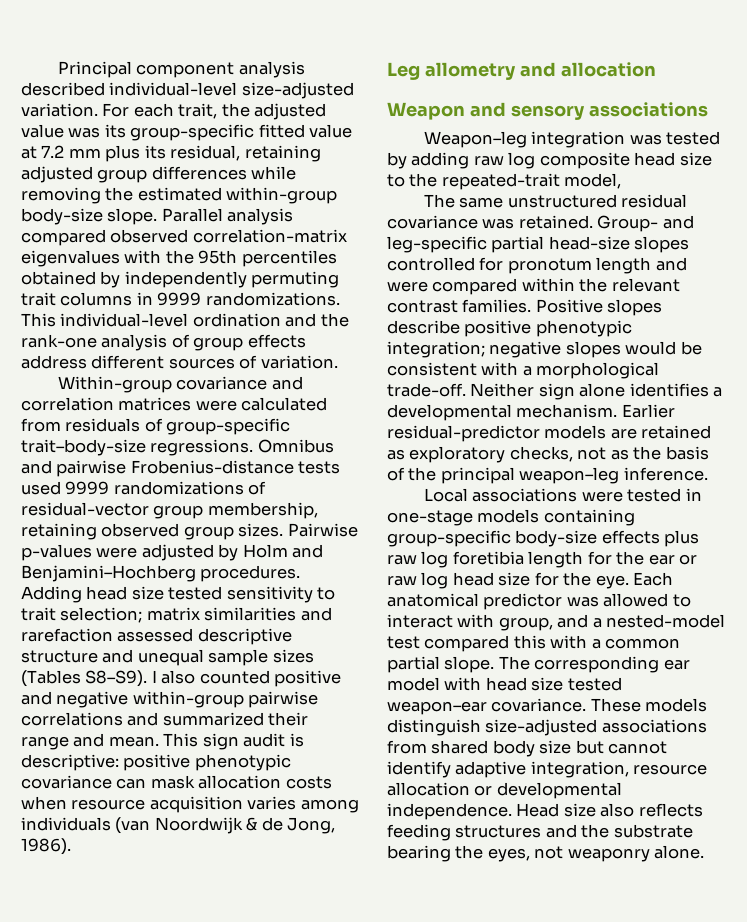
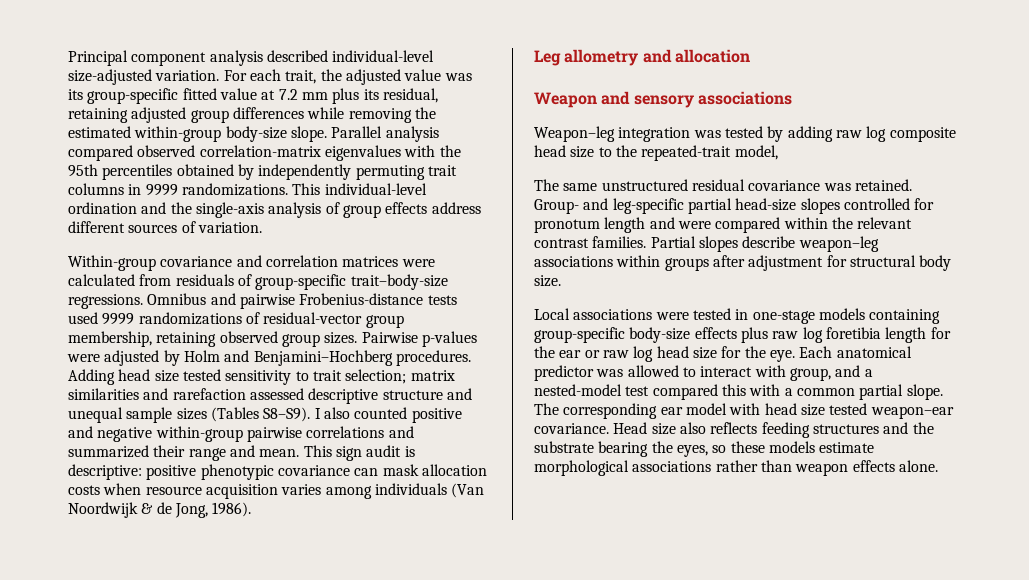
[21,334,97,348] rank-one -> [195,202,264,218] single-axis
[115,817,151,834] (van -> [451,483,485,498] (Van
[535,299,603,313] Positive -> [650,236,696,248] Partial
[464,320,632,337] [387,341,702,358] [387,362,660,379] [387,383,723,400] [387,404,675,421] [387,425,712,442] [387,446,709,463] [387,467,708,484] positive phenotypic integration; negative slopes would be consistent with a morphological trade-off. Neither sign alone identifies a developmental mechanism. Earlier residual-predictor models are retained as exploratory checks, not as the basis of the principal weapon–leg inference. -> [798,236,879,252] [534,255,952,271] [534,275,561,287] weapon–leg associations within groups after adjustment for structural body size.
[590,698,708,712] [387,719,707,736] [387,740,668,757] [387,761,708,778] [387,782,622,799] [387,803,512,820] These models distinguish size-adjusted associations from shared body size but cannot identify adaptive integration, resource allocation or developmental independence. -> (609, 428) none
[534,846,650,862] not weaponry -> [712,441,875,453] [534,460,895,476] so these models estimate morphological associations rather than weapon effects

